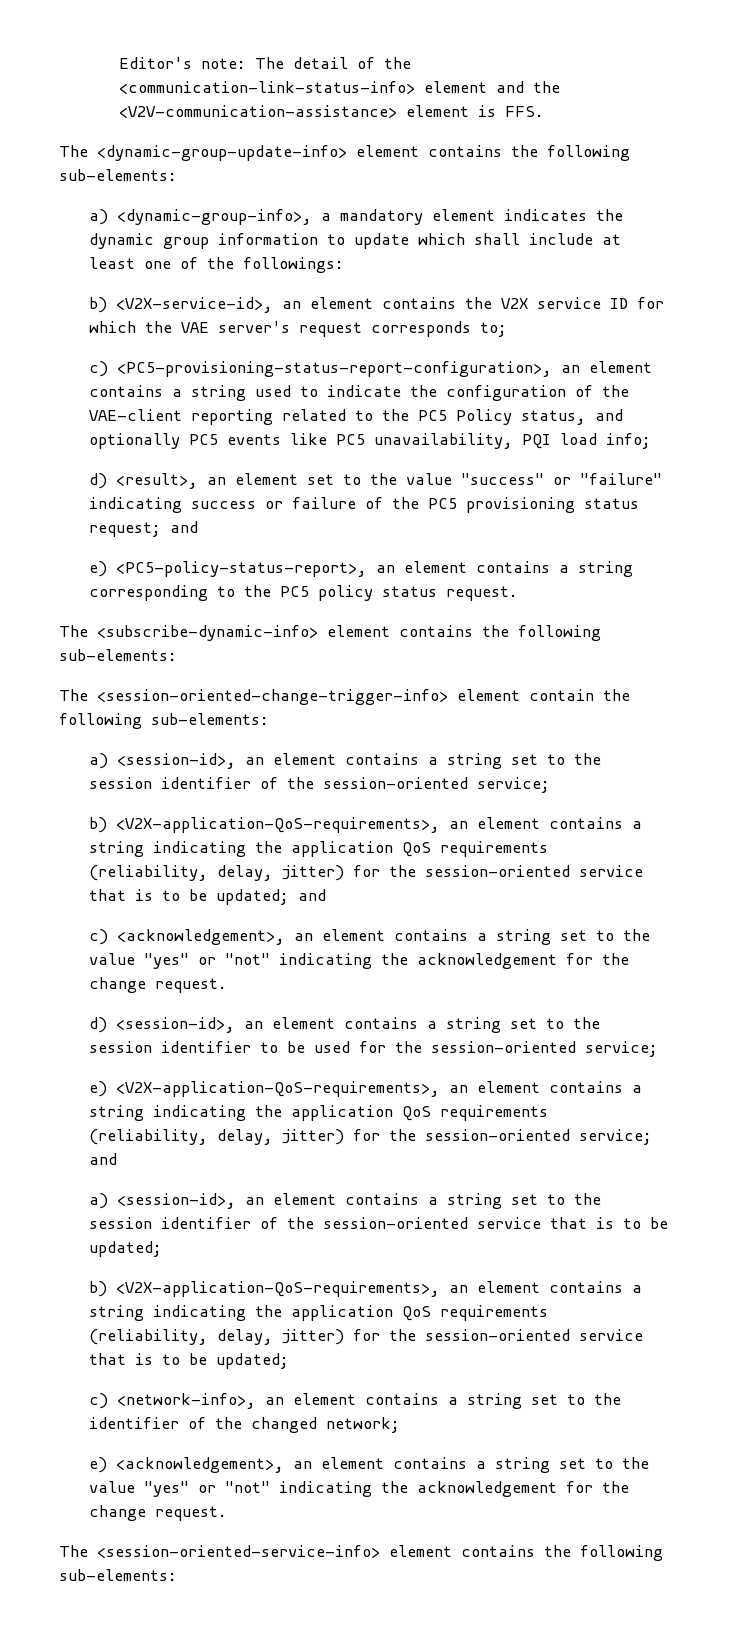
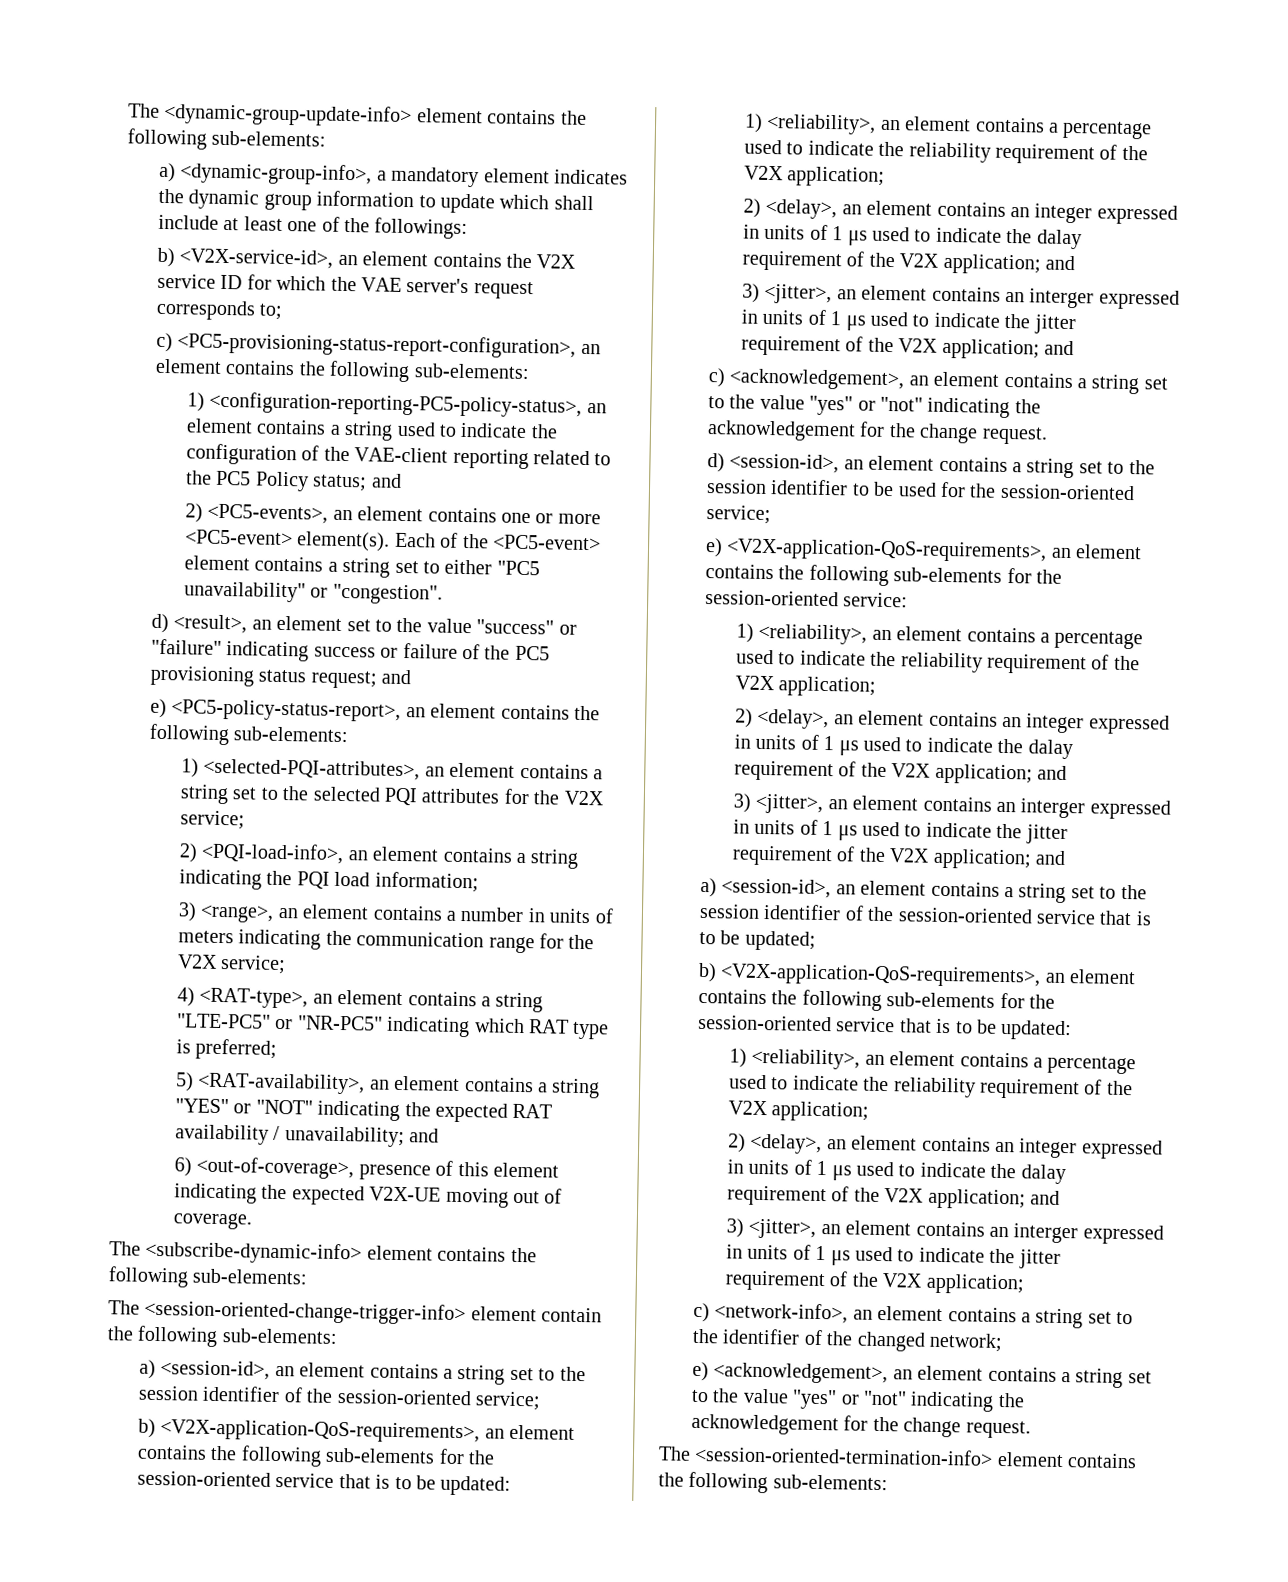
[118,57,411,69] [118,81,560,94] [118,105,544,118] Editor's note: The detail of the <communication-link-status-info> element and the <V2V-communication-assistance> element is FFS. // -> (128, 110) none
(163, 391) none -> [298,360,530,383] [186,391,607,418] [185,418,327,435] the following sub-elements: // 1) <configuration-reporting-PC5-policy-status>, an element contains
[520,409,623,425] [88,433,651,449] status, and optionally PC5 events like PC5 unavailability, PQI load info; -> [312,473,402,492] [184,503,601,525] [184,529,601,552] [183,555,540,578] [183,581,443,605] status; and // 2) <PC5-events>, an element contains one or more <PC5-event> element(s). Each of the <PC5-event> element contains a string set to either "PC5 unavailability" or "congestion".
[558,561,633,577] [88,585,518,601] a string corresponding to the PC5 policy status request. -> [573,705,600,721] [148,723,350,746] [180,758,603,781] [179,784,604,806] [179,810,245,830] [178,842,580,869] [178,869,479,893] [177,902,614,924] [177,929,595,954] [176,954,287,975] [176,987,544,1013] [176,1013,610,1040] [175,1038,278,1060] [174,1072,601,1099] [174,1098,553,1123] [174,1124,440,1148] [173,1156,559,1181] [173,1183,563,1208] [172,1212,252,1230] the following sub-elements: // 1) <selected-PQI-attributes>, an element contains a string set to the selected PQI attributes for the V2X service; // 2) <PQI-load-info>, an element contains a string indicating the PQI load information; // 3) <range>, an element contains a number in units of meters indicating the communication range for the V2X service; // 4) <RAT-type>, an element contains a string "LTE-PC5" or "NR-PC5" indicating which RAT type is preferred; // 5) <RAT-availability>, an element contains a string "YES" or "NOT" indicating the expected RAT availability / unavailability; and // 6) <out-of-coverage>, presence of this element indicating the expected V2X-UE moving out of coverage.
[631,821,642,829] [88,841,548,857] [88,865,643,881] [88,889,289,905] a string indicating the application QoS requirements (reliability, delay, jitter) for the session-oriented service that is to be updated; -> [210,1445,495,1467] [136,1470,512,1496] [743,113,1153,140] [743,139,1148,165] [743,165,886,187] [742,198,1178,225] [742,224,1082,250] [741,250,1075,275] [741,283,1180,310] [740,309,1076,335] [740,335,1040,360] the following sub-elements for the session-oriented service that is to be updated: // 1) <reliability>, an element contains a percentage used to indicate the reliability requirement of the V2X application; // 2) <delay>, an element contains an integer expressed in units of 1 μs used to indicate the dalay requirement of the V2X application; and // 3) <jitter>, an element contains an interger expressed in units of 1 μs used to indicate the jitter requirement of the V2X application;
[631,1085,642,1093] [88,1105,548,1121] [88,1129,652,1145] a string indicating the application QoS requirements (reliability, delay, jitter) for the session-oriented service; -> [778,564,1062,587] [704,589,909,608] [735,623,1144,650] [735,649,1140,675] [734,675,877,697] [734,708,1170,735] [733,734,1073,760] [733,760,1067,785] [732,793,1171,820] [732,819,1068,845] [731,845,1032,870] the following sub-elements for the session-oriented service: // 1) <reliability>, an element contains a percentage used to indicate the reliability requirement of the V2X application; // 2) <delay>, an element contains an integer expressed in units of 1 μs used to indicate the dalay requirement of the V2X application; and // 3) <jitter>, an element contains an interger expressed in units of 1 μs used to indicate the jitter requirement of the V2X application;
[631,1285,642,1293] [88,1305,548,1321] [88,1329,643,1345] [88,1353,289,1369] a string indicating the application QoS requirements (reliability, delay, jitter) for the session-oriented service that is to be updated; -> [771,989,1055,1011] [697,1014,1073,1041] [728,1048,1137,1075] [728,1074,1133,1100] [727,1100,870,1122] [727,1133,1163,1160] [726,1159,1066,1185] [726,1185,1060,1210] [725,1218,1164,1245] [725,1244,1061,1269] [724,1270,1025,1295] the following sub-elements for the session-oriented service that is to be updated: // 1) <reliability>, an element contains a percentage used to indicate the reliability requirement of the V2X application; // 2) <delay>, an element contains an integer expressed in units of 1 μs used to indicate the dalay requirement of the V2X application; and // 3) <jitter>, an element contains an interger expressed in units of 1 μs used to indicate the jitter requirement of the V2X application;
[97,1545,380,1558] <session-oriented-service-info> -> [694,1445,994,1466] <session-oriented-termination-info>

